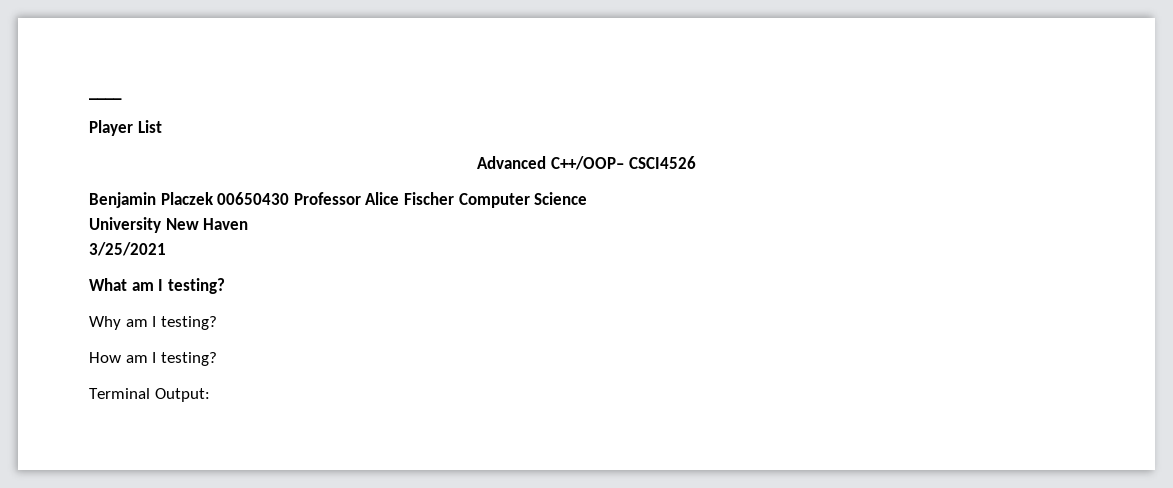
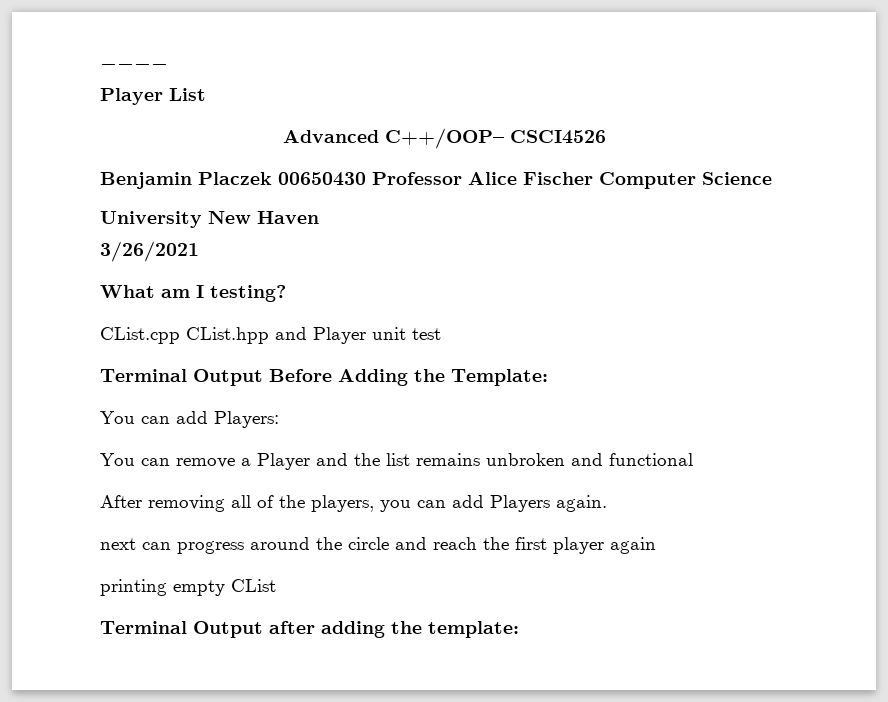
[89,242,166,256] 3/25/2021 -> [100,241,199,262] 3/26/2021
[89,316,217,330] [89,352,217,366] [89,388,210,402] Why am I testing? // How am I testing? // Terminal Output: -> [100,327,441,344] [100,369,548,386] [100,411,279,428] [100,453,693,470] [100,495,607,512] [100,537,656,554] [100,579,276,596] [100,621,519,638] CList.cpp CList.hpp and Player unit test // Terminal Output Before Adding the Template: // You can add Players: // You can remove a Player and the list remains unbroken and functional // After removing all of the players, you can add Players again. // next can progress around the circle and reach the first player again // printing empty CList // Terminal Output after adding the template:

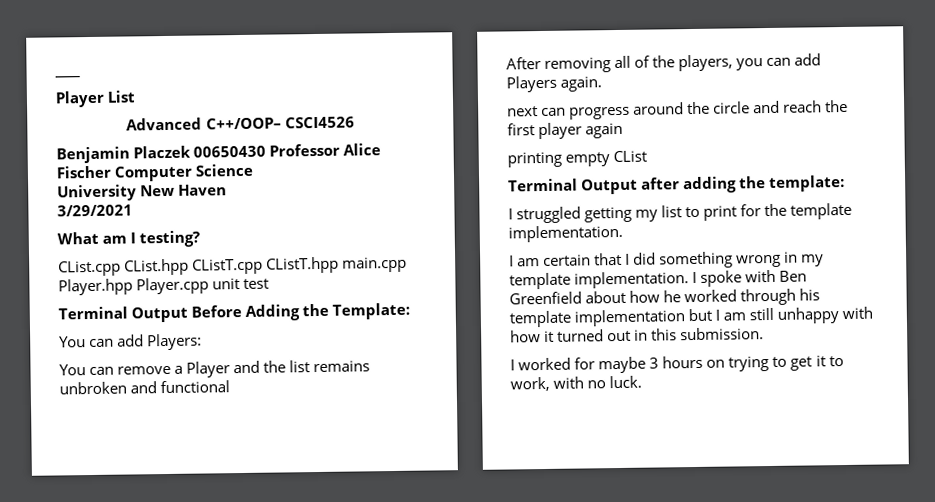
[100,241,199,262] 3/26/2021 -> [57,204,133,217] 3/29/2021
[275,327,366,344] and Player -> [192,256,408,275] [58,277,210,296] CListT.cpp CListT.hpp main.cpp Player.hpp Player.cpp
(519, 629) none -> [508,202,853,224] [508,224,623,243] [509,251,825,269] [509,269,808,290] [509,288,821,306] [509,306,874,328] [510,327,765,343] [510,355,844,374] [510,375,643,392] // I struggled getting my list to print for the template implementation. // I am certain that I did something wrong in my template implementation. I spoke with Ben Greenfield about how he worked through his template implementation but I am still unhappy with how it turned out in this submission. // I worked for maybe 3 hours on trying to get it to work, with no luck.

